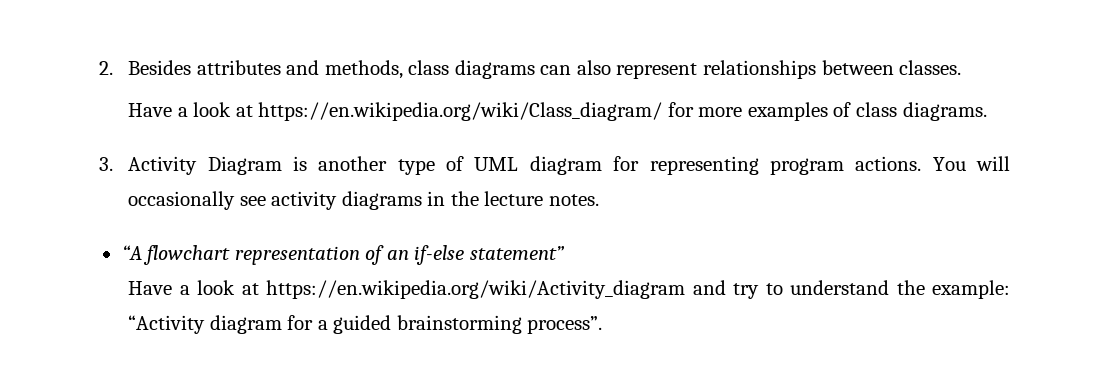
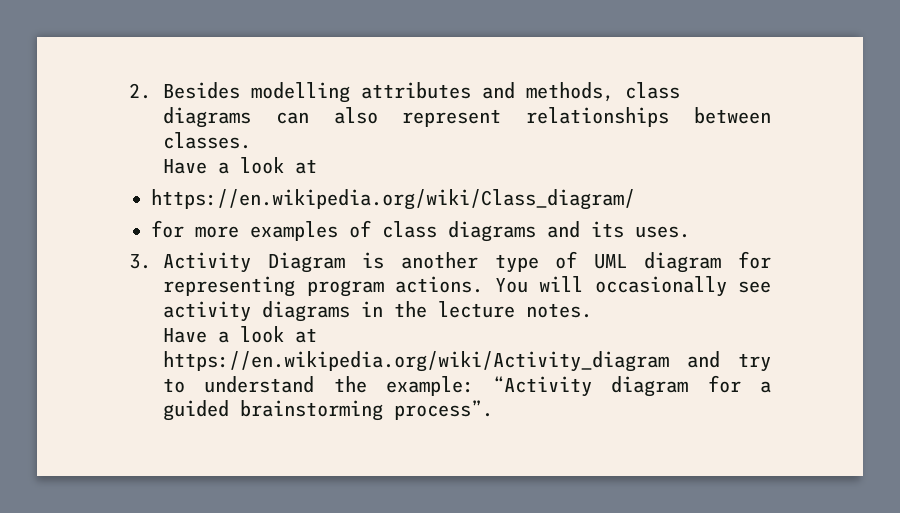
(192, 67) none -> [251,82,351,103] modelling
(253, 111) none -> (318, 166) //
(663, 111) none -> (635, 199) //
[902,102,987,121] diagrams. -> [448,221,690,242] diagrams and its uses.
[121,245,565,265] // “A flowchart representation of an if-else statement” -> (593, 310) none

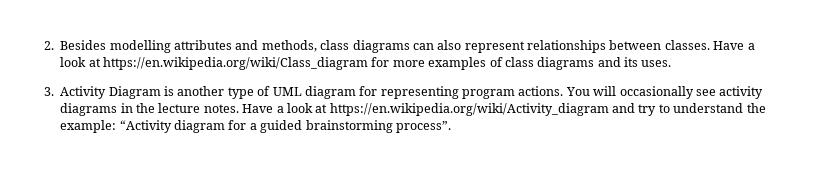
[163,157,318,174] [151,189,635,210] // Have a look at // https://en.wikipedia.org/wiki/Class_diagram/ // -> [713,41,755,50] [60,57,368,70] Have a look at https://en.wikipedia.org/wiki/Class_diagram
(593, 310) // -> (239, 108) none

